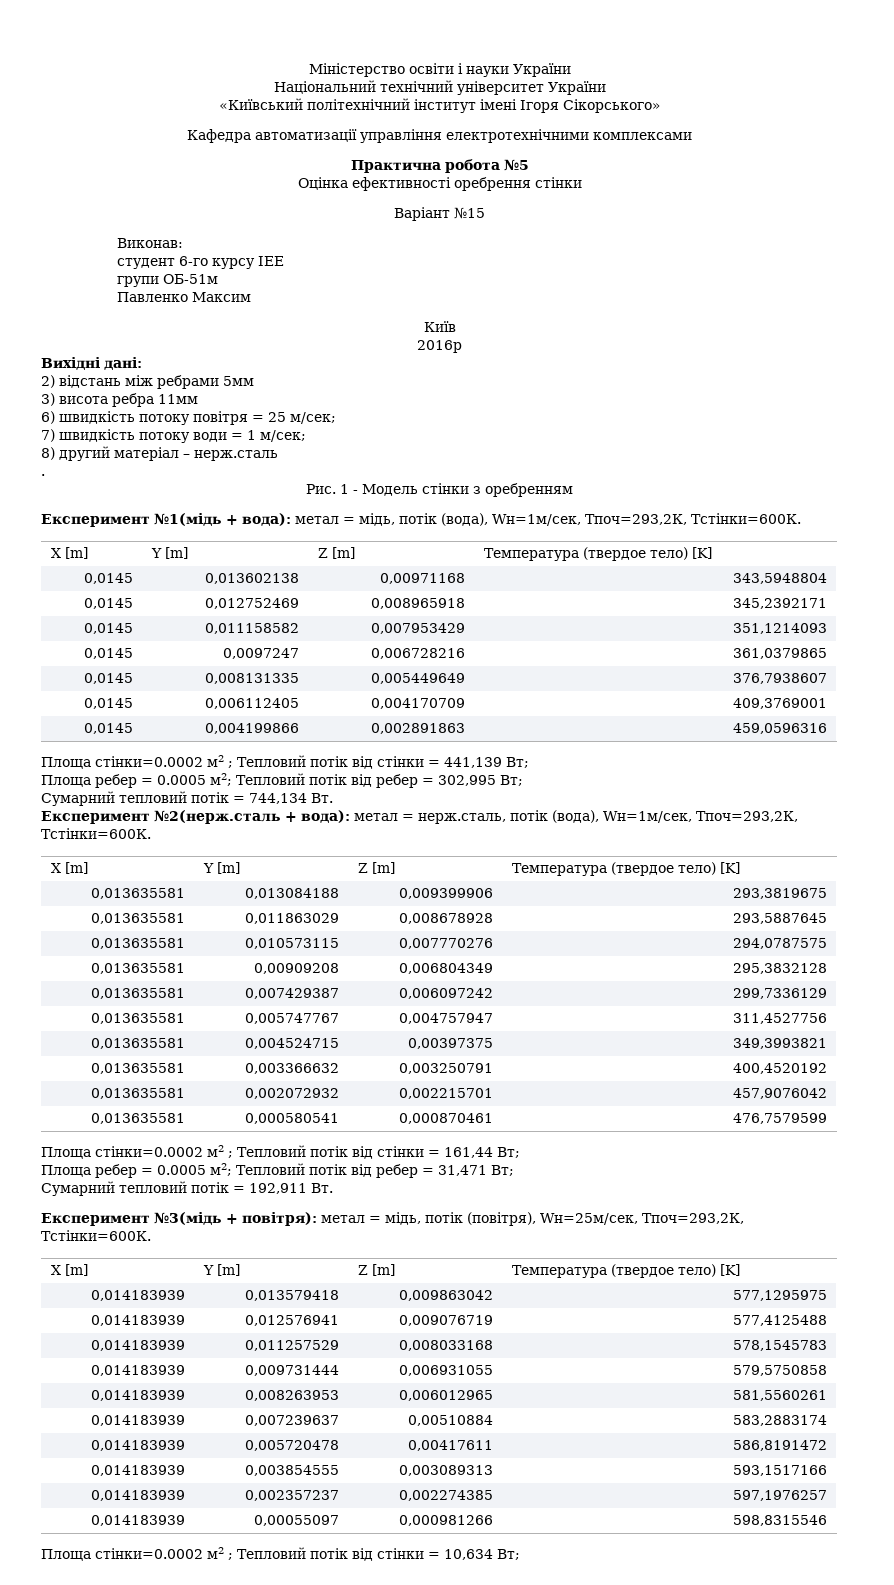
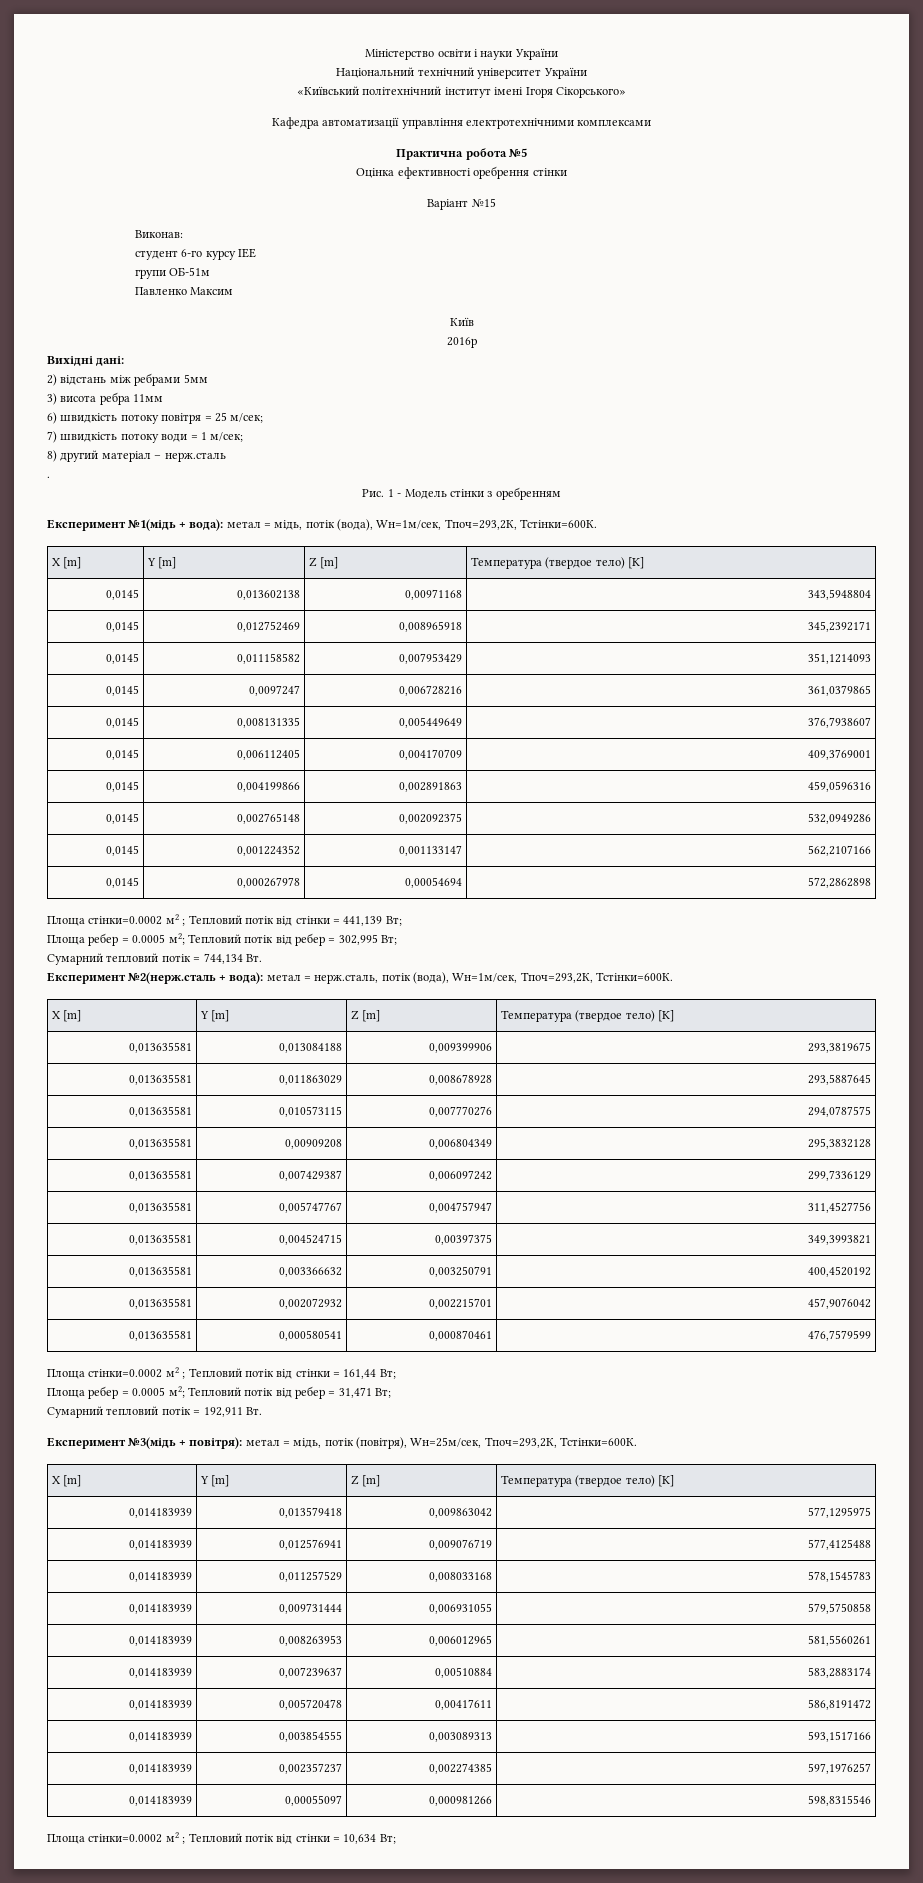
(827, 728) none -> [105,813,139,824] [236,813,300,824] [398,813,462,824] [807,813,871,824] [105,845,139,856] [236,845,300,856] [398,845,462,856] [807,845,871,856] [105,877,139,888] [236,877,300,888] [404,877,462,888] [807,877,871,888] // 0,0145 | 0,002765148 | 0,002092375 | 532,0949286 // 0,0145 | 0,001224352 | 0,001133147 | 562,2107166 // 0,0145 | 0,000267978 | 0,00054694 | 572,2862898

